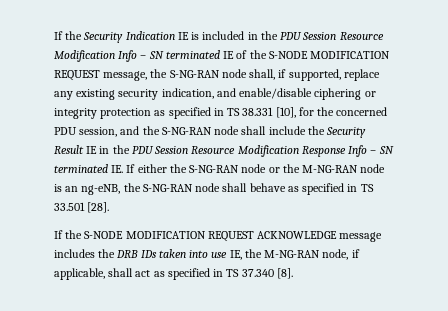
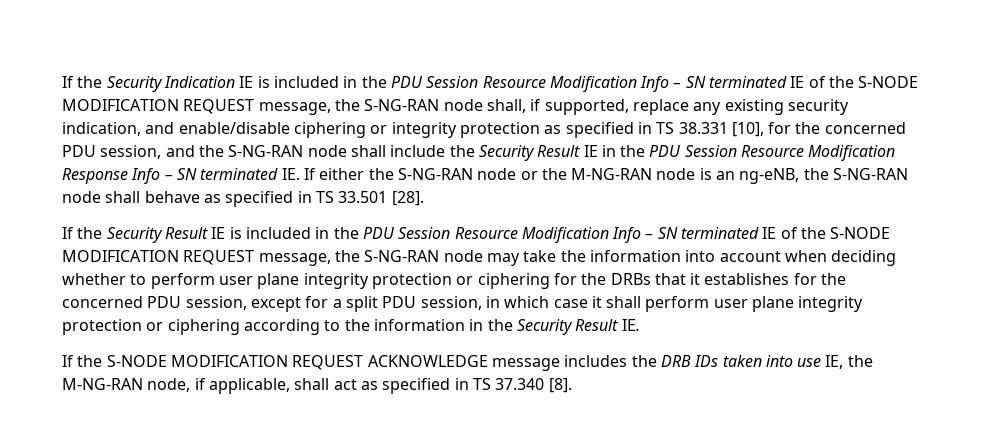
(110, 207) none -> [62,227,891,243] [62,250,897,266] [62,273,847,289] [62,296,864,312] [62,319,640,335] // If the Security Result IE is included in the PDU Session Resource Modification Info – SN terminated IE of the S-NODE MODIFICATION REQUEST message, the S-NG-RAN node may take the information into account when deciding whether to perform user plane integrity protection or ciphering for the DRBs that it establishes for the concerned PDU session, except for a split PDU session, in which case it shall perform user plane integrity protection or ciphering according to the information in the Security Result IE.

